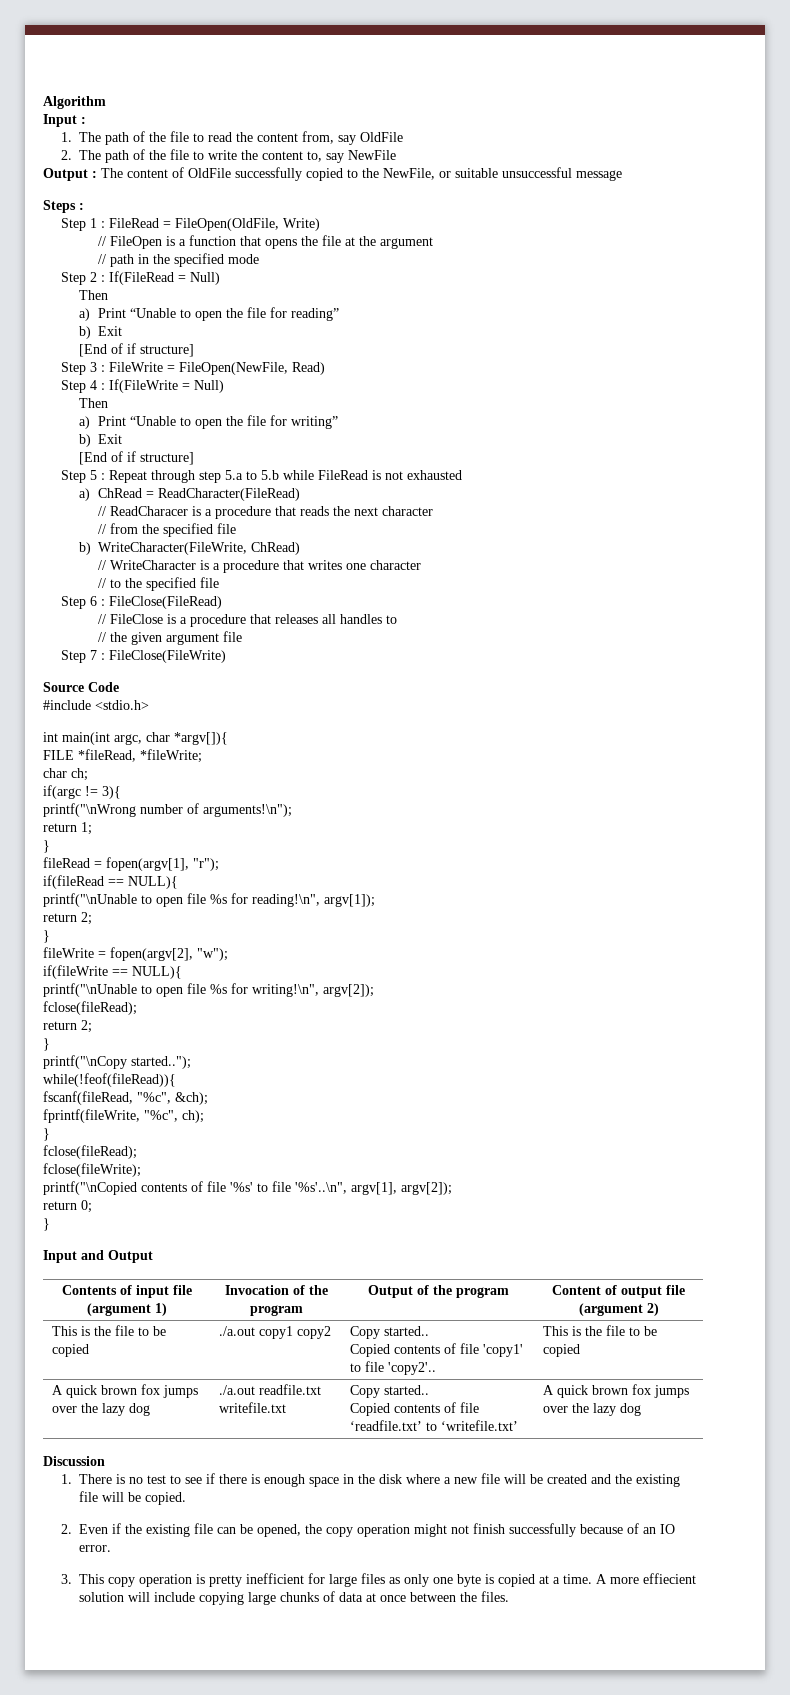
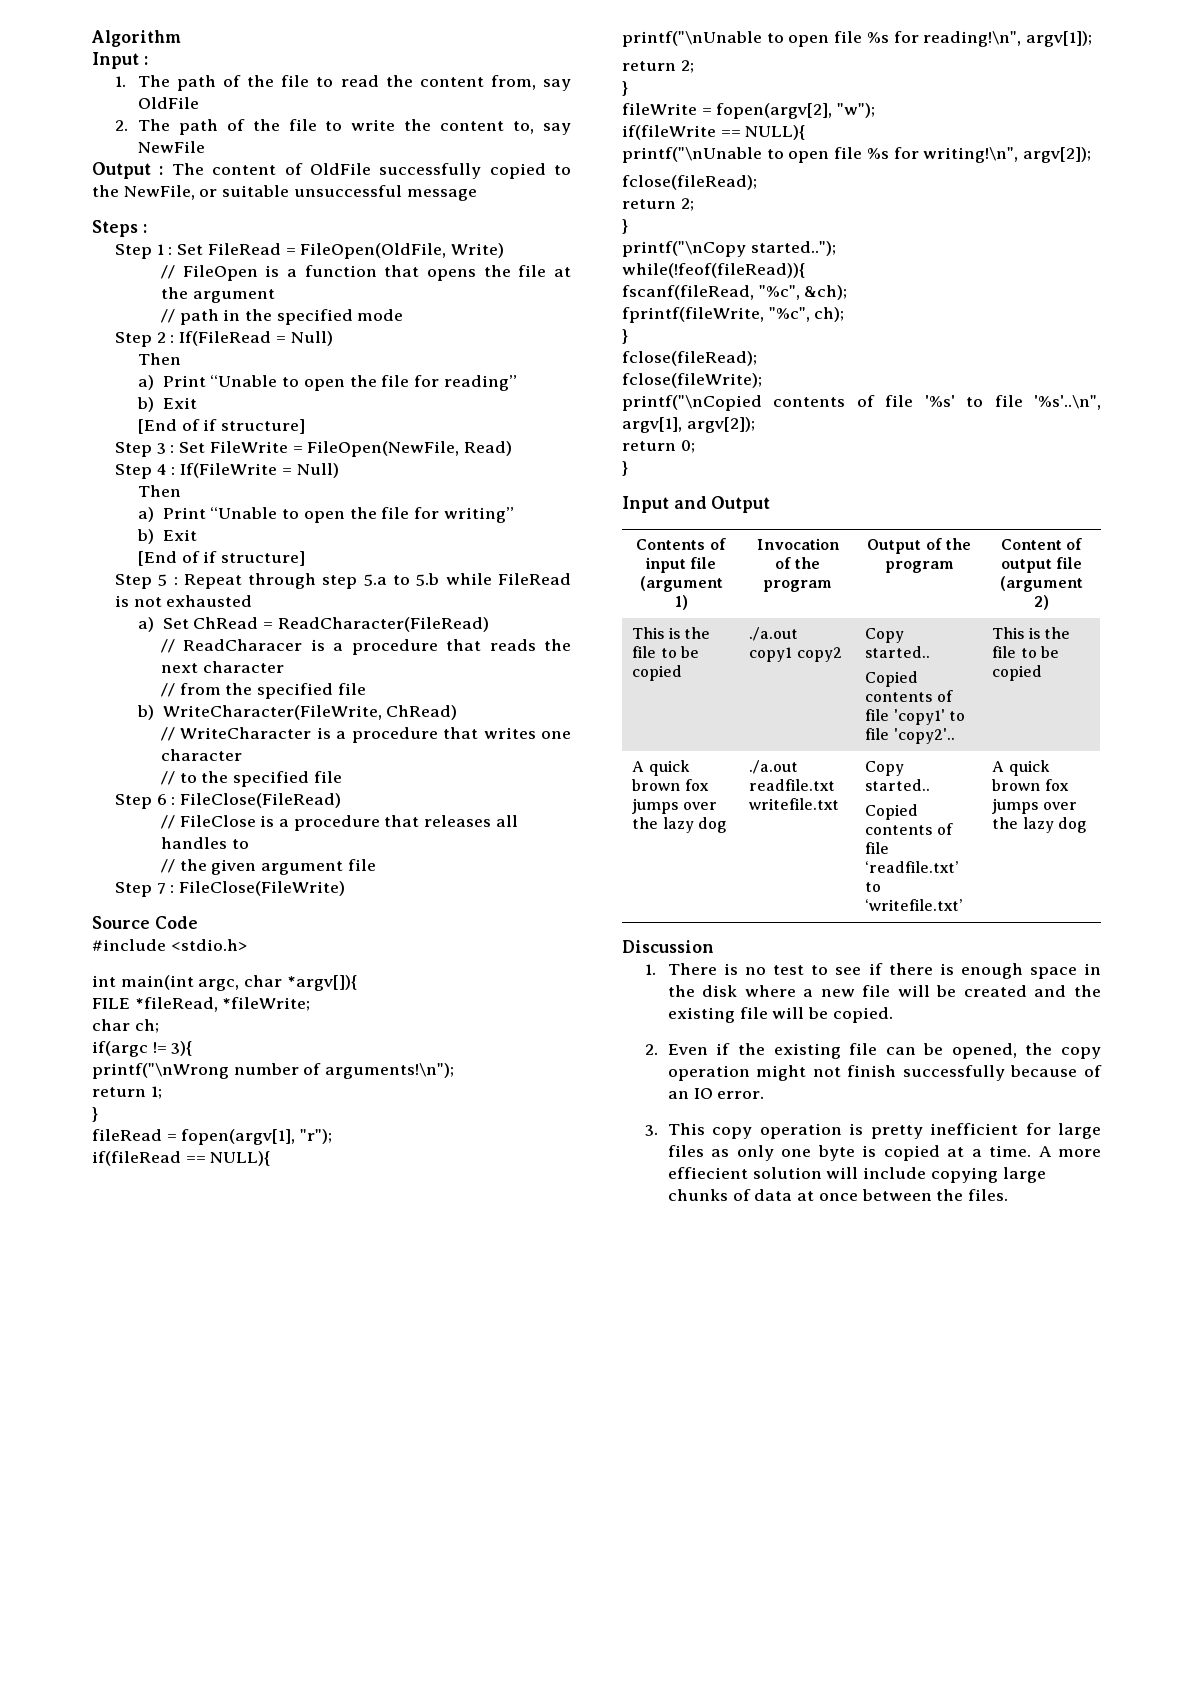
(106, 224) none -> [177,244,204,255] Set
(106, 368) none -> [179,442,206,453] Set
(91, 494) none -> [162,618,189,629] Set

